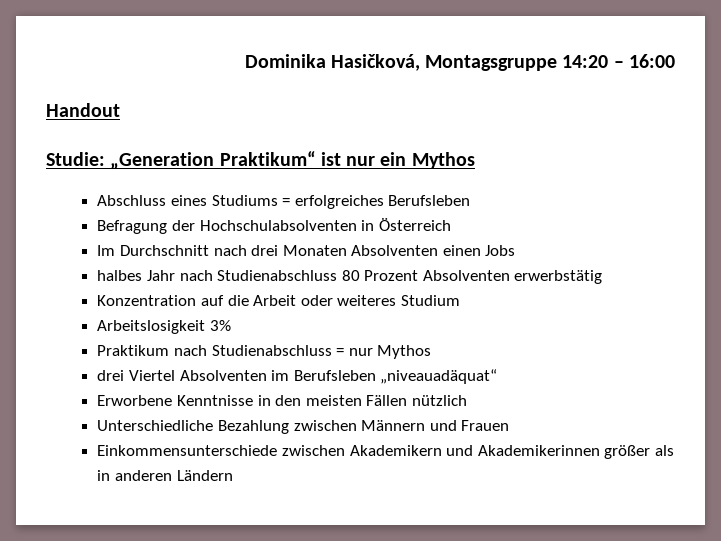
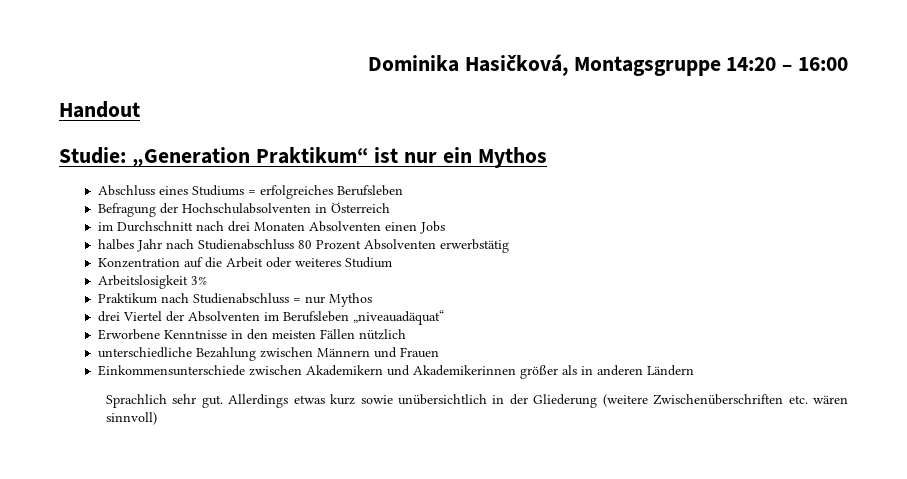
[97,245,116,256] Im -> [97,222,113,231] im
(175, 375) none -> [165,311,184,322] der
[97,420,214,431] Unterschiedliche -> [97,347,192,358] unterschiedliche
(233, 475) none -> [105,394,848,408] [105,412,157,425] // Sprachlich sehr gut. Allerdings etwas kurz sowie unübersichtlich in der Gliederung (weitere Zwischenüberschriften etc. wären sinnvoll)

